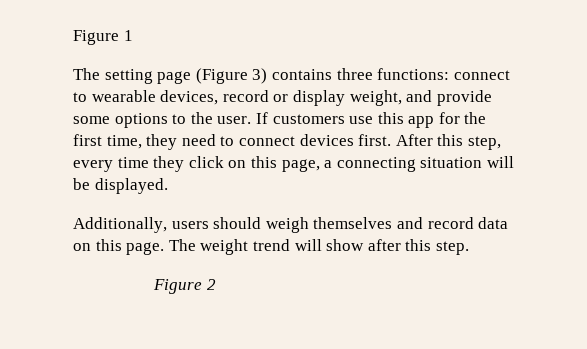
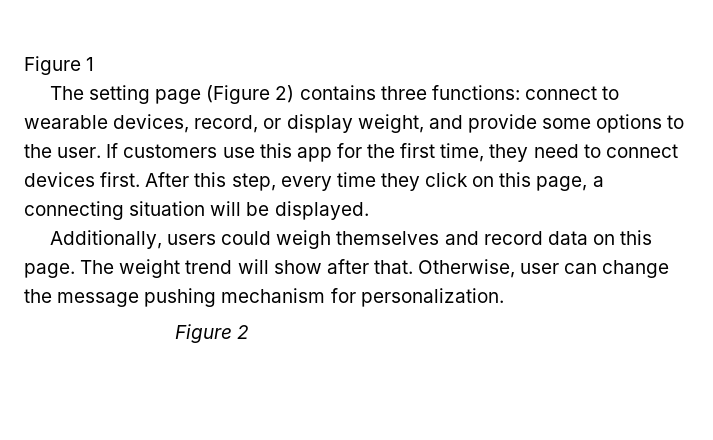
[252,68,268,84] 3) -> [275,85,295,103] 2)
[222,90,269,102] record -> [194,115,259,133] record,
[213,217,262,229] should -> [221,231,272,245] could
[405,239,469,255] this step. -> [373,259,670,278] [24,288,504,307] that. Otherwise, user can change the message pushing mechanism for personalization.

